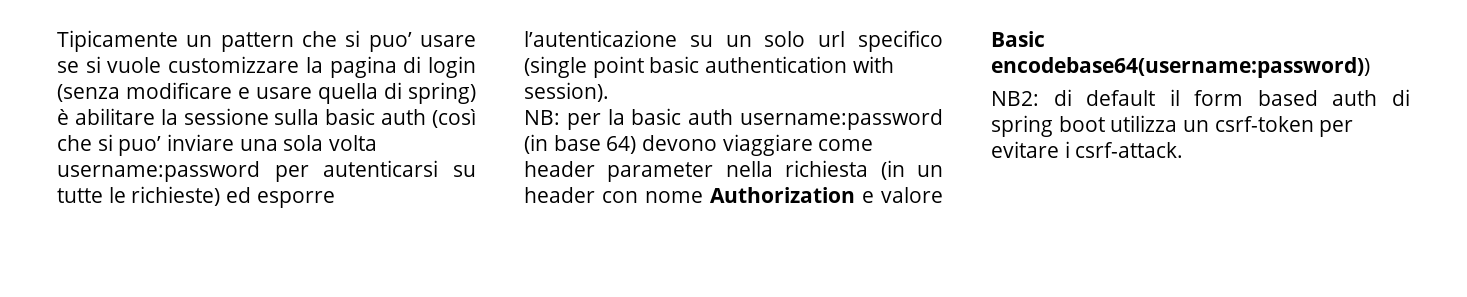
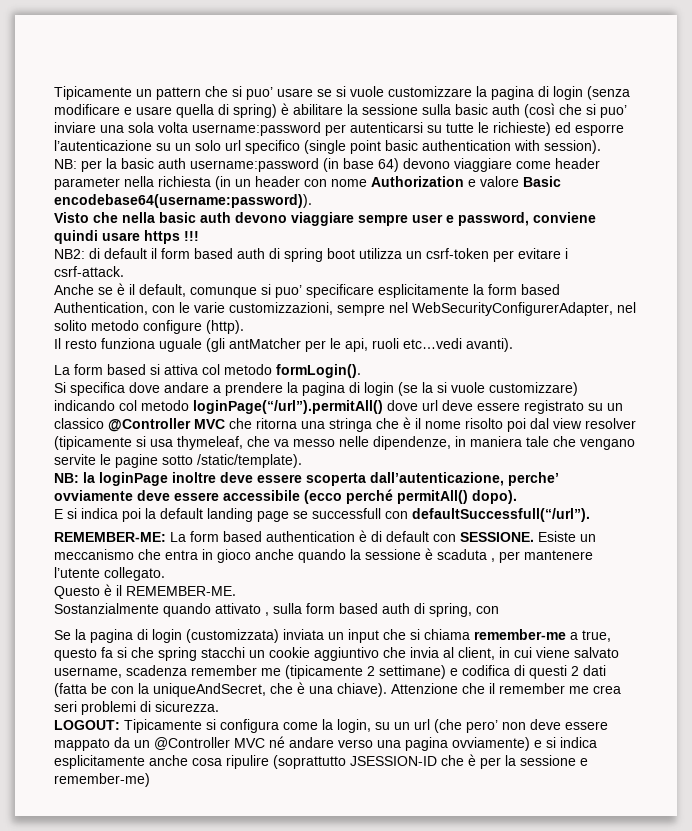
[991,57,1370,78] encodebase64(username:password)) -> [54,194,312,208] [54,212,596,226] [54,230,199,244] encodebase64(username:password)). // Visto che nella basic auth devono viaggiare sempre user e password, conviene quindi usare https !!!
(1184, 150) none -> [54,283,560,298] [54,302,636,316] [54,320,244,334] [54,338,513,352] [54,364,361,378] [54,382,578,396] [54,400,623,414] [54,417,636,432] [54,436,635,450] [54,454,302,468] [54,472,559,486] [54,489,517,504] [54,508,590,522] [54,530,596,542] [54,548,593,563] [54,567,165,581] [54,584,236,599] [54,603,499,617] [54,629,611,643] [54,647,619,661] [54,665,606,679] [54,682,621,697] [54,701,219,715] [54,719,608,733] [54,736,597,751] [54,754,588,769] [54,773,150,787] // Anche se è il default, comunque si puo’ specificare esplicitamente la form based Authentication, con le varie customizzazioni, sempre nel WebSecurityConfigurerAdapter, nel solito metodo configure (http). // Il resto funziona uguale (gli antMatcher per le api, ruoli etc…vedi avanti). // La form based si attiva col metodo formLogin(). // Si specifica dove andare a prendere la pagina di login (se la si vuole customizzare) indicando col metodo loginPage(“/url”).permitAll() dove url deve essere registrato su un classico @Controller MVC che ritorna una stringa che è il nome risolto poi dal view resolver (tipicamente si usa thymeleaf, che va messo nelle dipendenze, in maniera tale che vengano servite le pagine sotto /static/template). // NB: la loginPage inoltre deve essere scoperta dall’autenticazione, perche’ ovviamente deve essere accessibile (ecco perché permitAll() dopo). // E si indica poi la default landing page se successfull con defaultSuccessfull(“/url”). // REMEMBER-ME: La form based authentication è di default con SESSIONE. Esiste un meccanismo che entra in gioco anche quando la sessione è scaduta , per mantenere l’utente collegato. // Questo è il REMEMBER-ME. // Sostanzialmente quando attivato , sulla form based auth di spring, con // Se la pagina di login (customizzata) inviata un input che si chiama remember-me a true, questo fa si che spring stacchi un cookie aggiuntivo che invia al client, in cui viene salvato username, scadenza remember me (tipicamente 2 settimane) e codifica di questi 2 dati (fatta be con la uniqueAndSecret, che è una chiave). Attenzione che il remember me crea seri problemi di sicurezza. // LOGOUT: Tipicamente si configura come la login, su un url (che pero’ non deve essere mappato da un @Controller MVC né andare verso una pagina ovviamente) e si indica esplicitamente anche cosa ripulire (soprattutto JSESSION-ID che è per la sessione e remember-me)

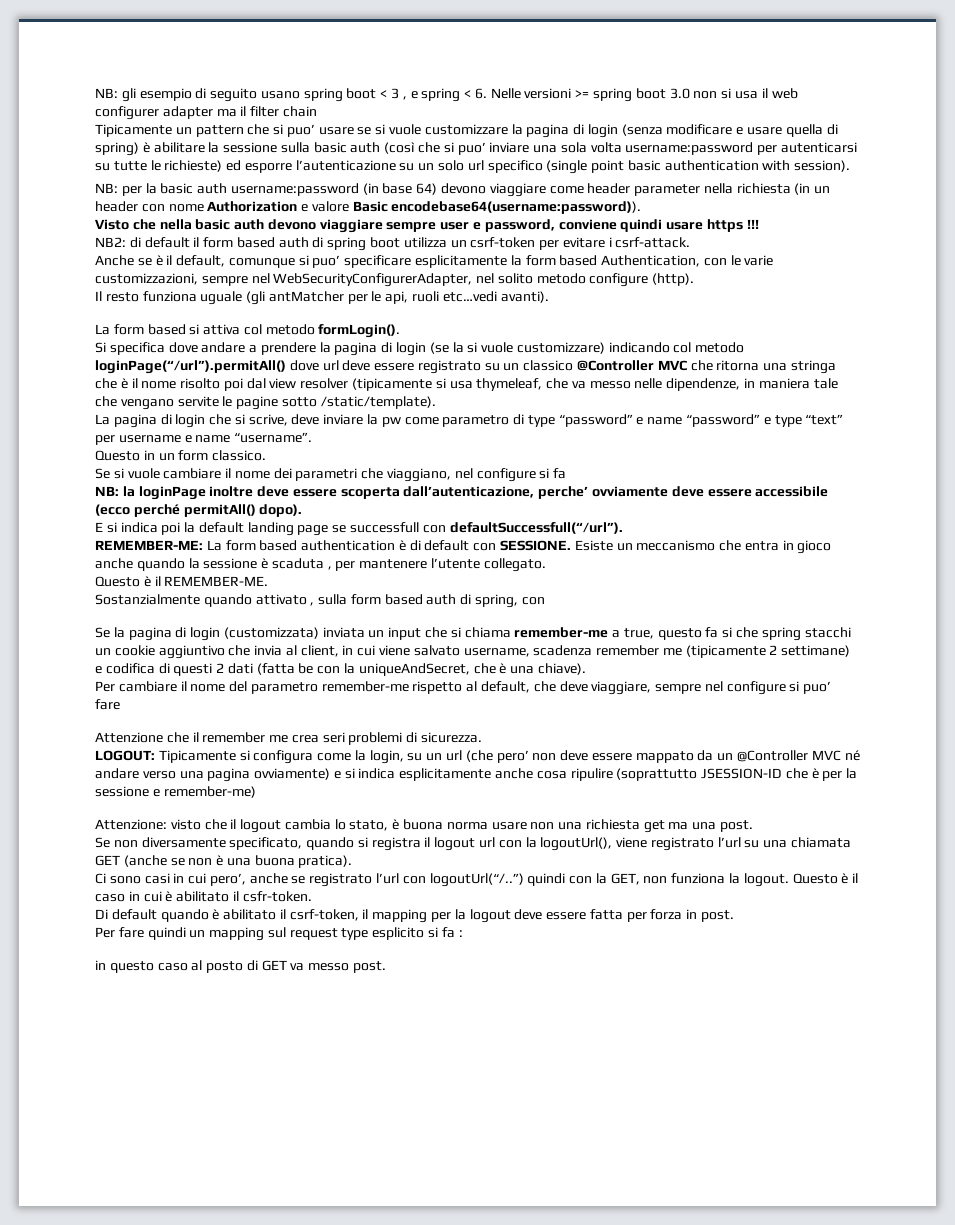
(54, 93) none -> [95,88,798,102] [95,106,317,120] NB: gli esempio di seguito usano spring boot < 3 , e spring < 6. Nelle versioni >= spring boot 3.0 non si usa il web configurer adapter ma il filter chain //
(302, 461) none -> [95,414,844,428] [95,432,313,445] [95,450,267,461] [95,468,567,482] // La pagina di login che si scrive, deve inviare la pw come parametro di type “password” e name “password” e type “text” per username e name “username”. // Questo in un form classico. // Se si vuole cambiare il nome dei parametri che viaggiano, nel configure si fa
(387, 690) none -> [95,681,832,695] [95,699,120,710] // Per cambiare il nome del parametro remember-me rispetto al default, che deve viaggiare, sempre nel configure si puo’ fare //
(150, 780) none -> [95,819,754,833] [95,837,852,851] [95,855,353,868] [95,873,859,887] [95,891,312,902] [95,909,735,923] [95,927,463,941] [95,960,387,973] // Attenzione: visto che il logout cambia lo stato, è buona norma usare non una richiesta get ma una post. // Se non diversamente specificato, quando si registra il logout url con la logoutUrl(), viene registrato l’url su una chiamata GET (anche se non è una buona pratica). // Ci sono casi in cui pero’, anche se registrato l’url con logoutUrl(“/..”) quindi con la GET, non funziona la logout. Questo è il caso in cui è abilitato il csfr-token. // Di default quando è abilitato il csrf-token, il mapping per la logout deve essere fatta per forza in post. // Per fare quindi un mapping sul request type esplicito si fa : // in questo caso al posto di GET va messo post.

